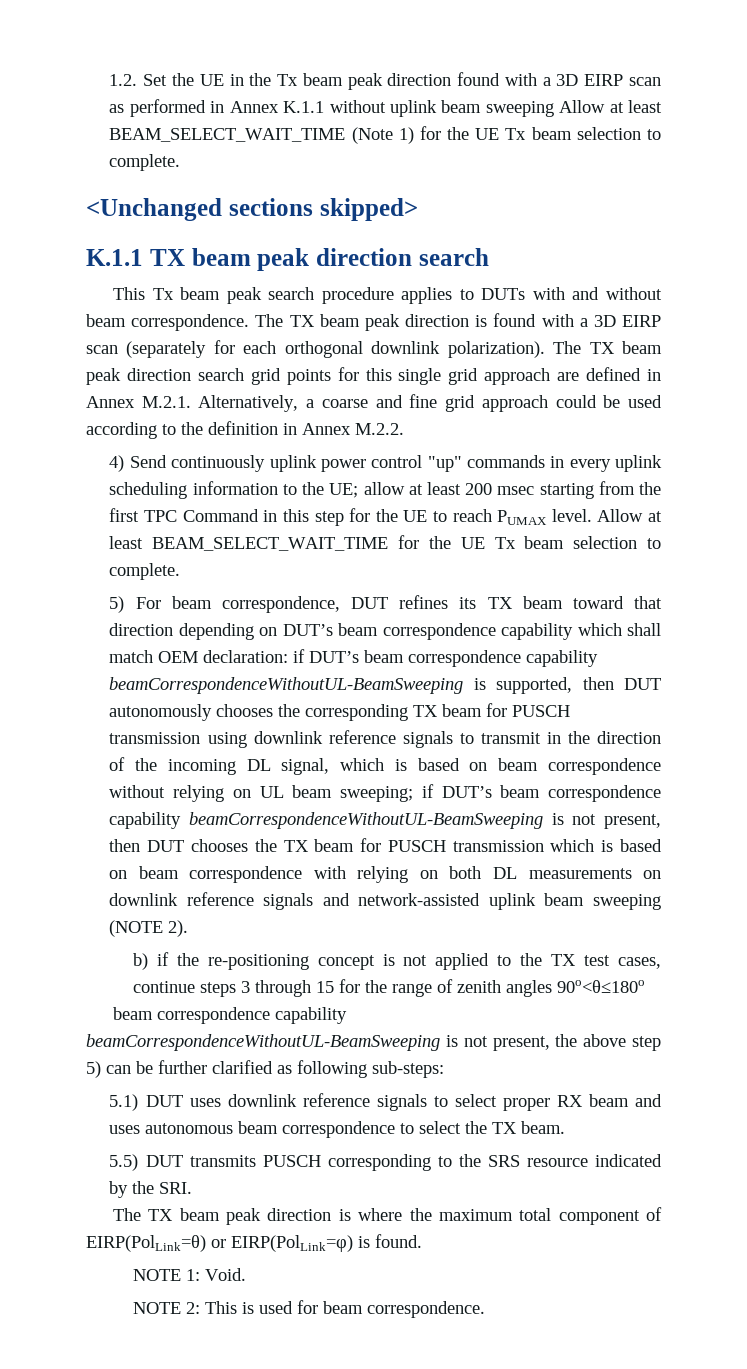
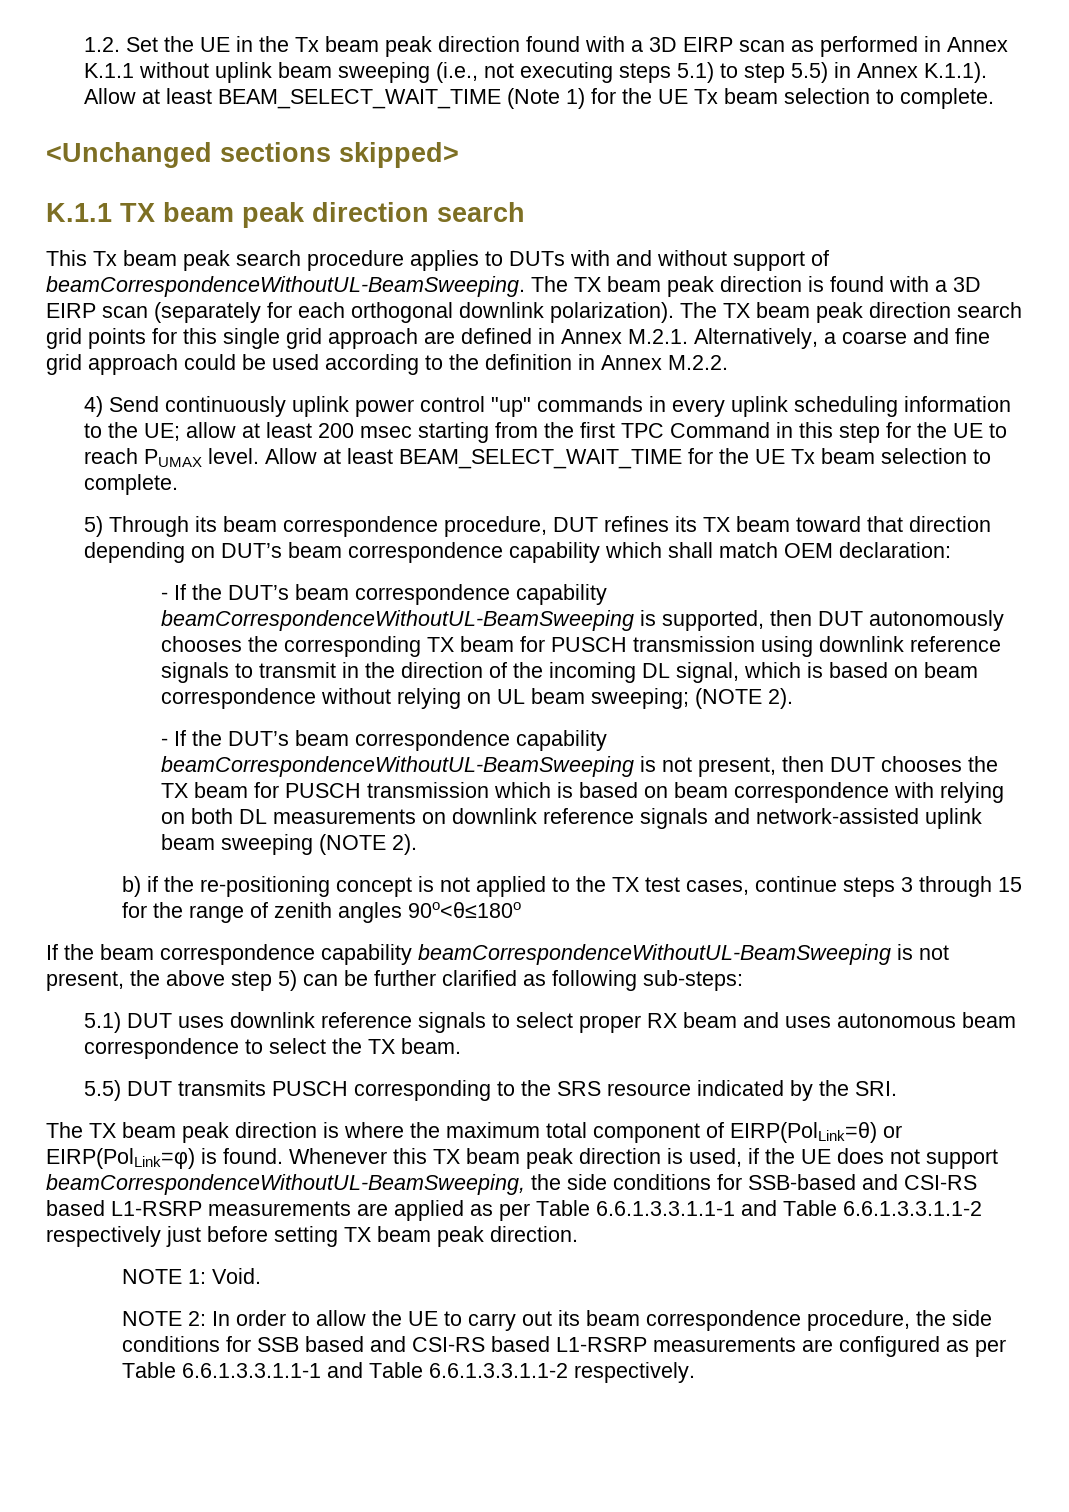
(554, 109) none -> [436,62,988,83] (i.e., not executing steps 5.1) to step 5.5) in Annex K.1.1).
[86,314,250,331] beam correspondence. -> [733,250,829,271] [46,276,525,297] support of beamCorrespondenceWithoutUL-BeamSweeping.
[135,596,340,613] For beam correspondence, -> [109,516,548,537] Through its beam correspondence procedure,
[293,649,306,663] if -> [160,584,222,600] // - If the
[421,784,434,798] if -> [694,688,793,709] [160,730,222,746] (NOTE 2). // - If the
(645, 986) none -> [46,944,94,960] If the
(422, 1241) none -> [289,1148,998,1169] [46,1174,977,1195] [46,1200,982,1221] [46,1226,578,1247] Whenever this TX beam peak direction is used, if the UE does not support beamCorrespondenceWithoutUL-BeamSweeping, the side conditions for SSB-based and CSI-RS based L1-RSRP measurements are applied as per Table 6.6.1.3.3.1.1-1 and Table 6.6.1.3.3.1.1-2 respectively just before setting TX beam peak direction.
[204,1300,485,1318] This is used for beam correspondence. -> [212,1310,993,1331] [122,1336,1007,1357] [122,1362,696,1383] In order to allow the UE to carry out its beam correspondence procedure, the side conditions for SSB based and CSI-RS based L1-RSRP measurements are configured as per Table 6.6.1.3.3.1.1-1 and Table 6.6.1.3.3.1.1-2 respectively.

